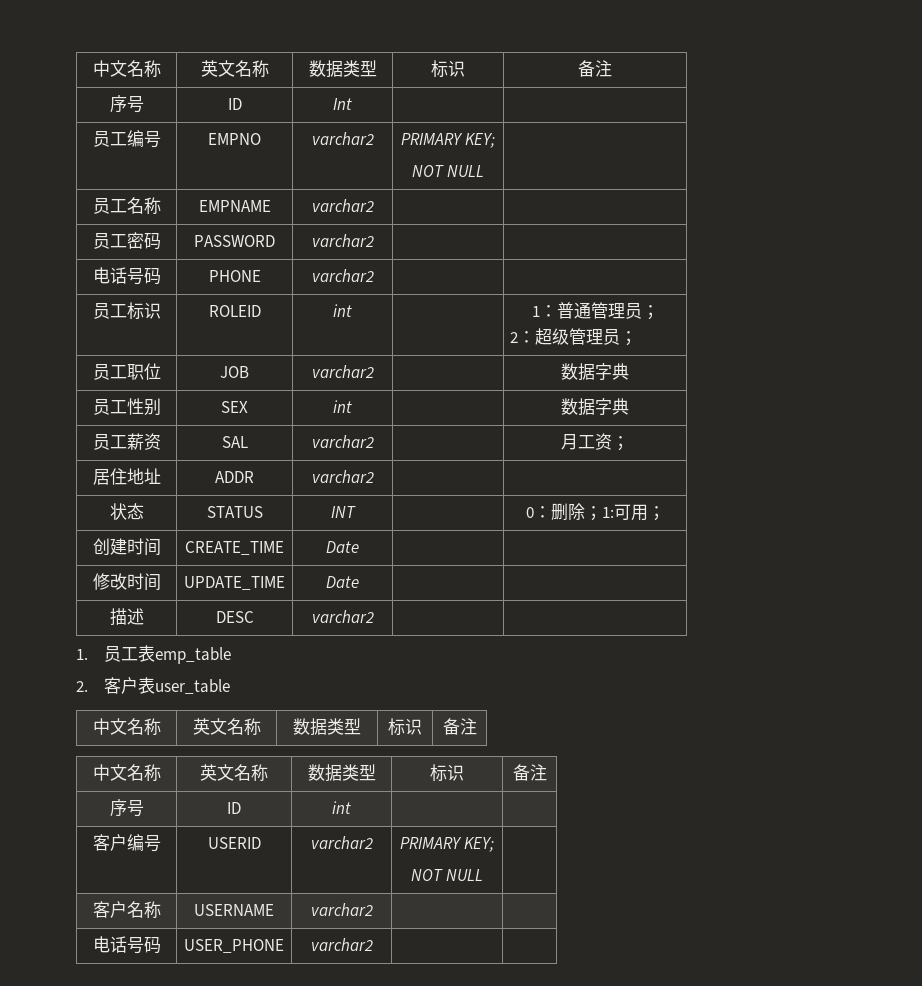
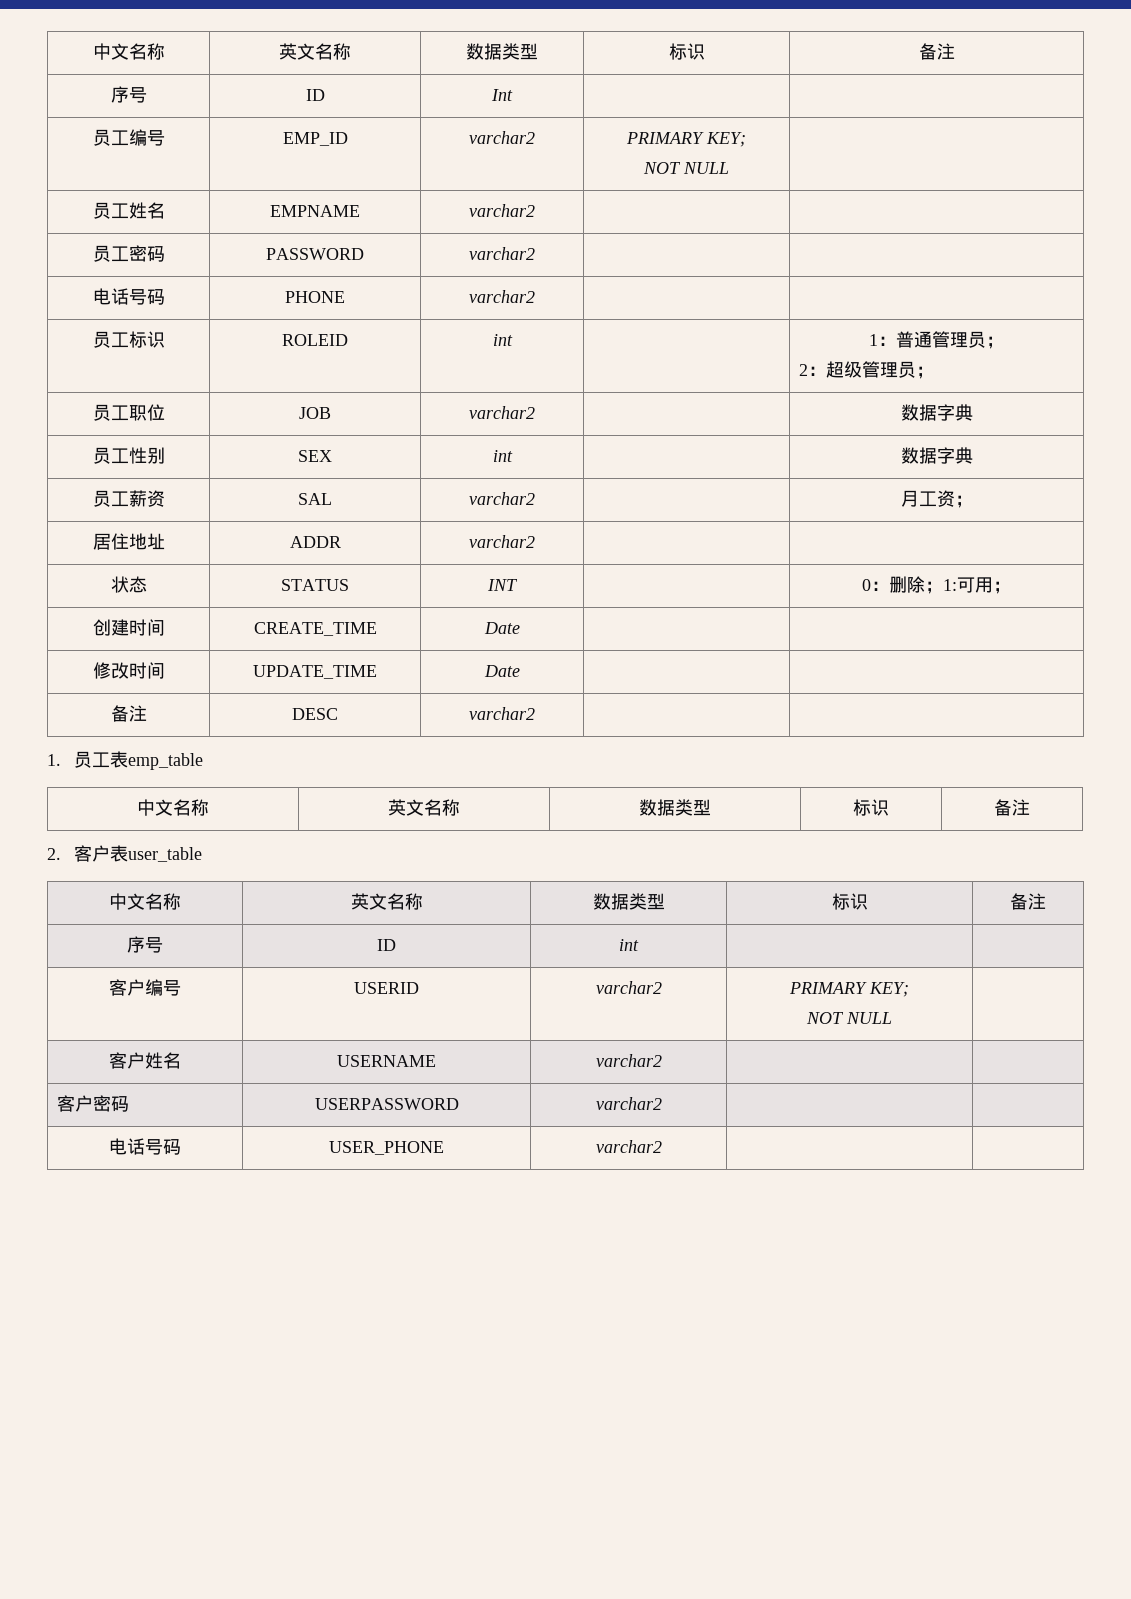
[208,133,261,145] EMPNO -> [282,132,348,146] EMP_ID
[126,197,161,214] 名称 -> [128,202,165,219] 姓名
[109,608,144,626] 描述 -> [110,705,147,722] 备注
[76,677,230,694] [92,718,161,735] [192,718,261,735] [293,718,361,736] [388,718,422,736] [442,718,477,735] // 2.客户表user_table // 中文名称 | 英文名称 | 数据类型 | 标识 | 备注 -> [137,799,209,816] [388,799,460,816] [638,799,711,816] [852,799,889,816] [993,799,1030,816] [47,845,203,862] // 中文名称 | 英文名称 | 数据类型 | 标识 | 备注 // 2.客户表user_table
[126,901,161,918] 名称 -> [145,1052,181,1069] 姓名
(373, 909) none -> [56,1095,129,1112] [314,1098,459,1110] [595,1097,662,1110] // 客户密码 | USERPASSWORD | varchar2 | |

